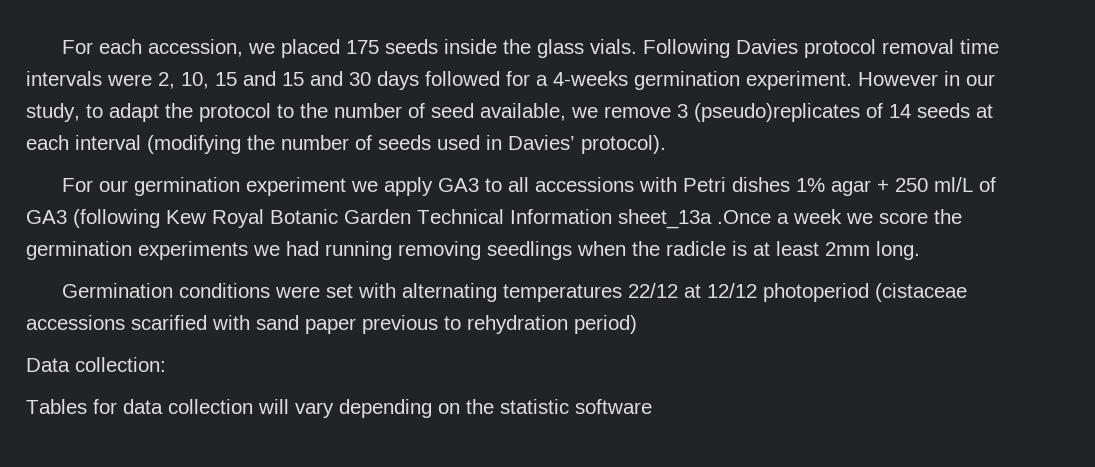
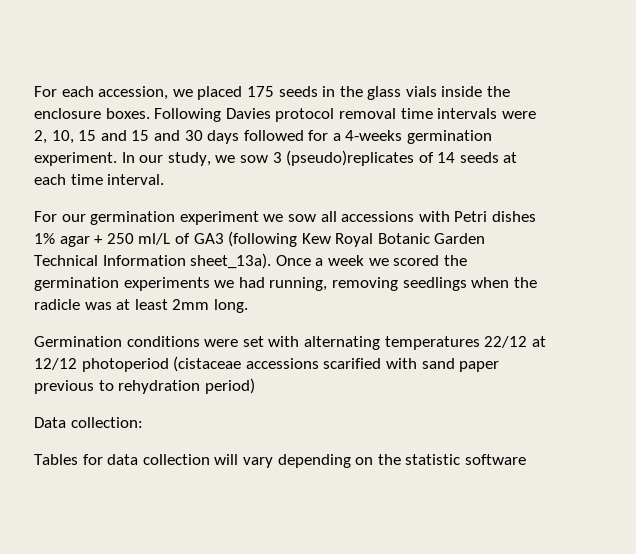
[443,39,637,58] inside the glass vials. -> [322,86,511,100] [34,108,150,119] in the glass vials inside the enclosure boxes.
[858,71,995,86] [26,103,671,122] However in our study, to adapt the protocol to the number of seed available, we remove -> [121,152,268,166] In our study, we sow
[75,135,666,154] interval (modifying the number of seeds used in Davies’ protocol). -> [70,174,165,185] time interval.
[383,177,502,196] apply GA3 to -> [287,214,316,222] sow
[618,209,771,229] sheet_13a .Once -> [190,253,311,269] sheet_13a). Once
[879,212,928,224] score -> [393,255,440,266] scored
[325,241,392,260] running -> [269,277,328,291] running,
[732,241,747,256] is -> [84,302,112,310] was

